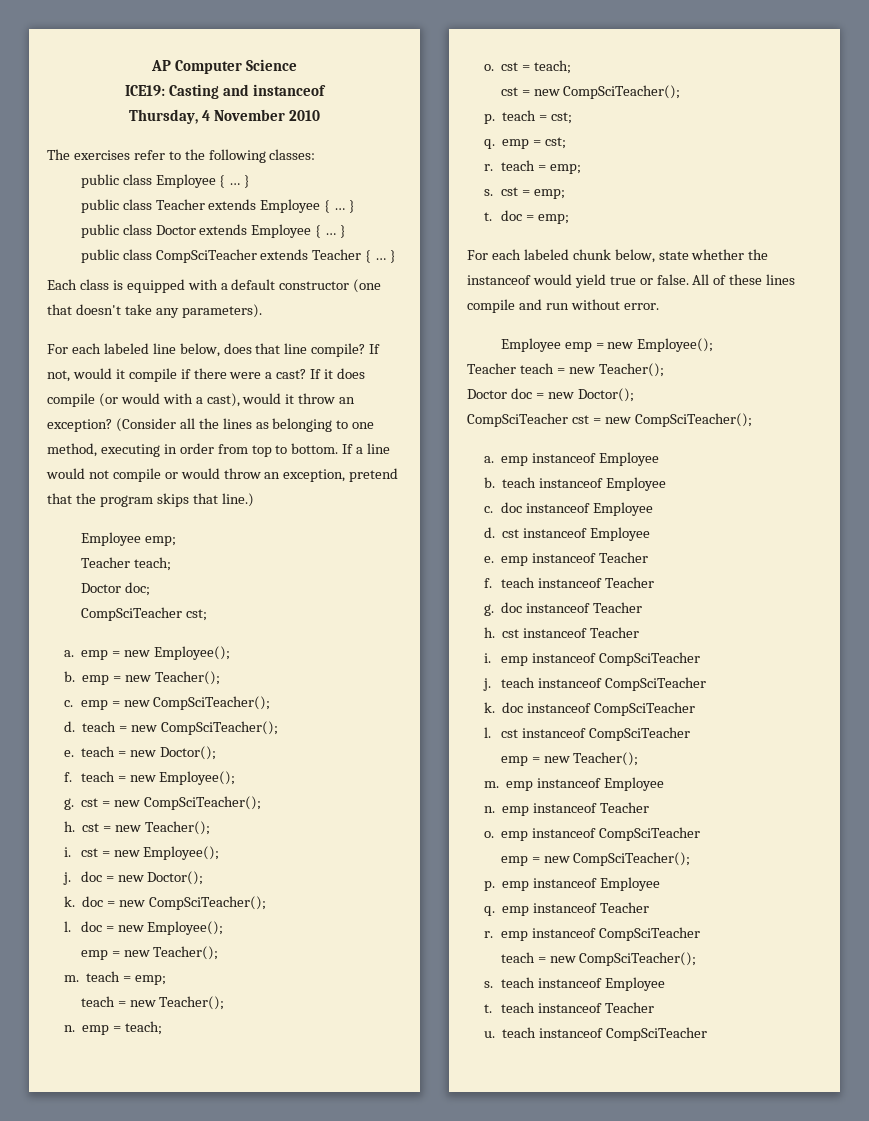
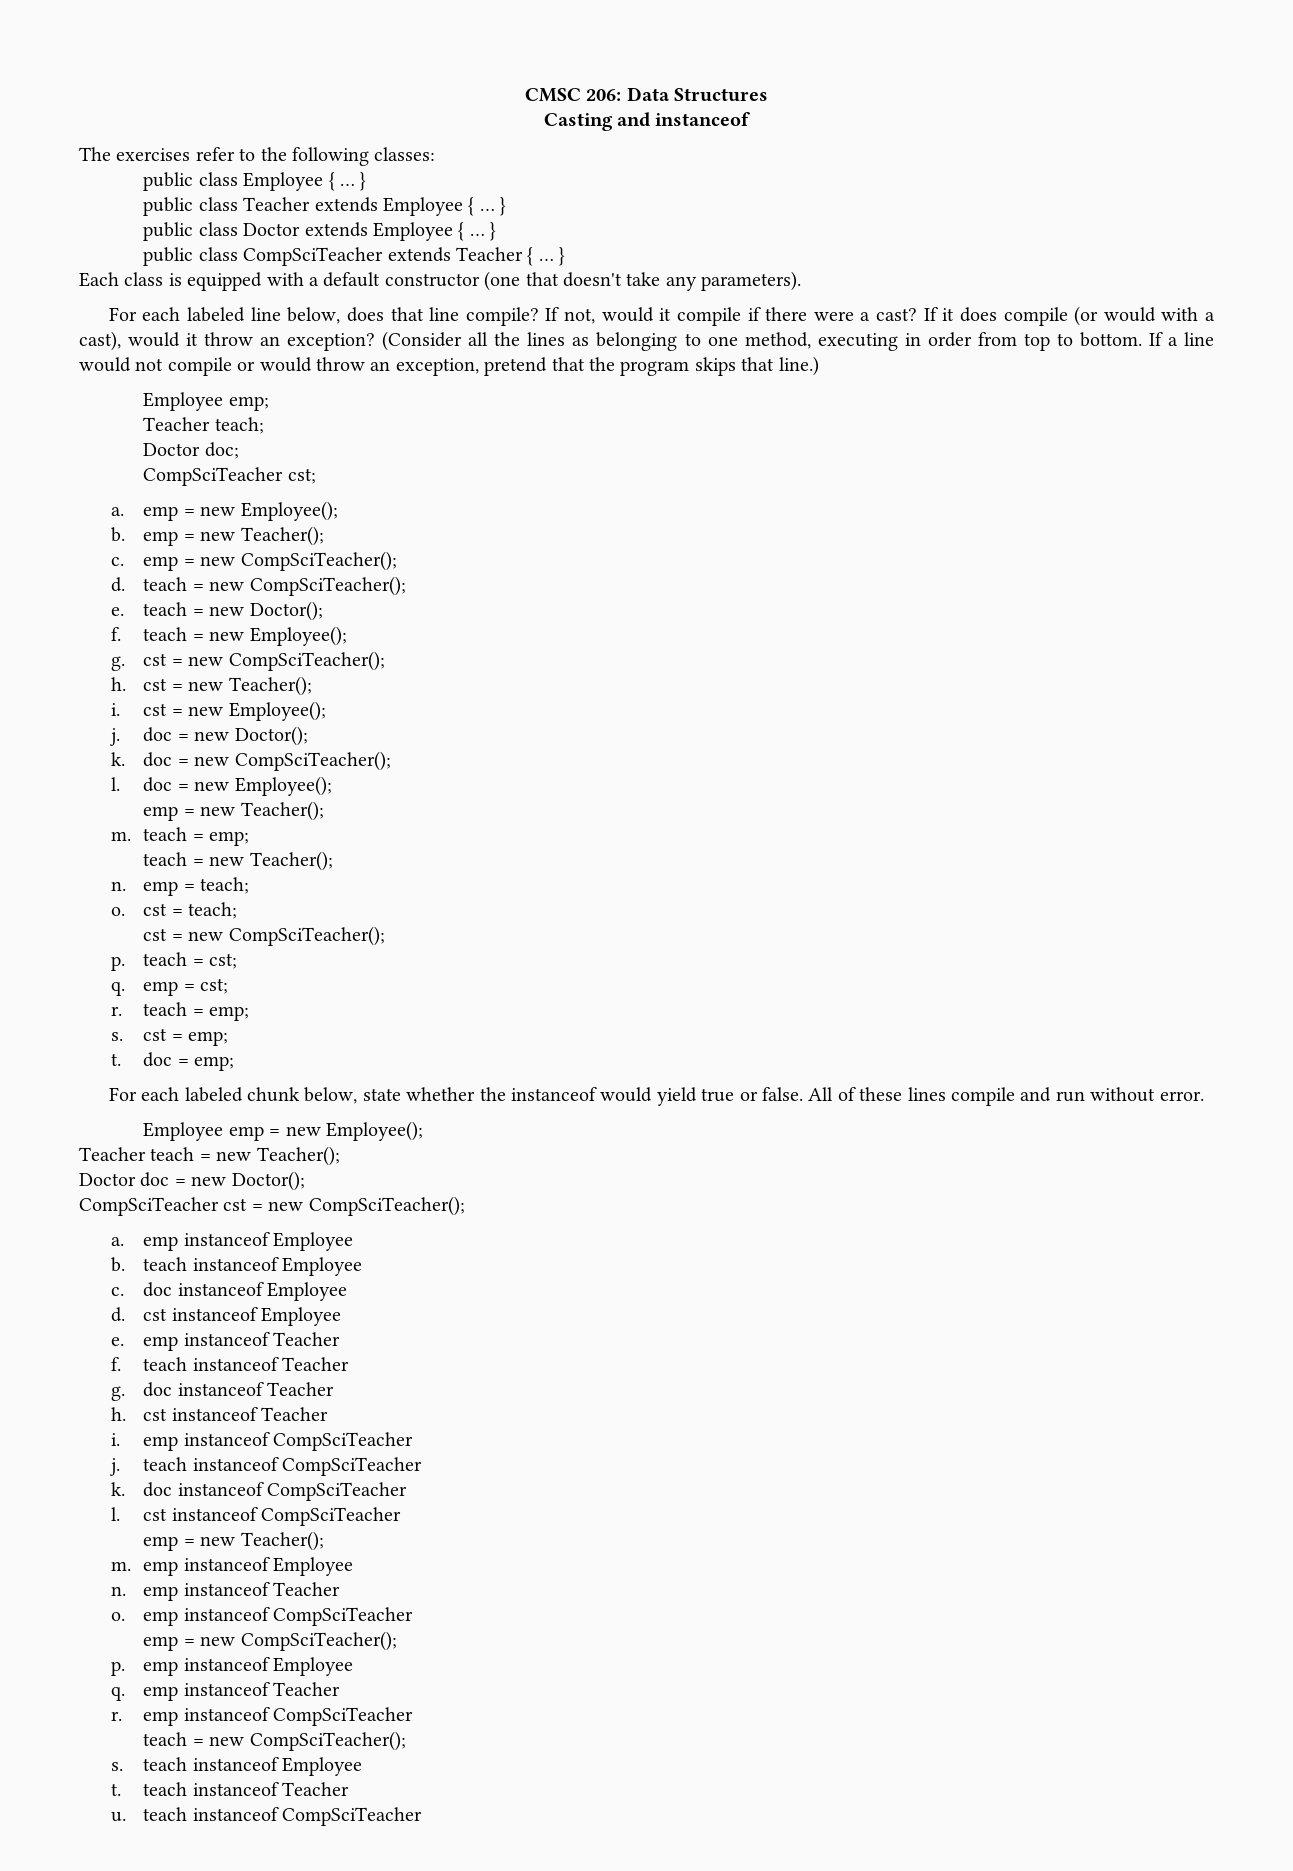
[151,59,297,74] [125,85,166,96] AP Computer Science // ICE19: -> [524,87,769,102] CMSC 206: Data Structures //
[129,109,320,124] // Thursday, 4 November 2010 -> (751, 119) none

